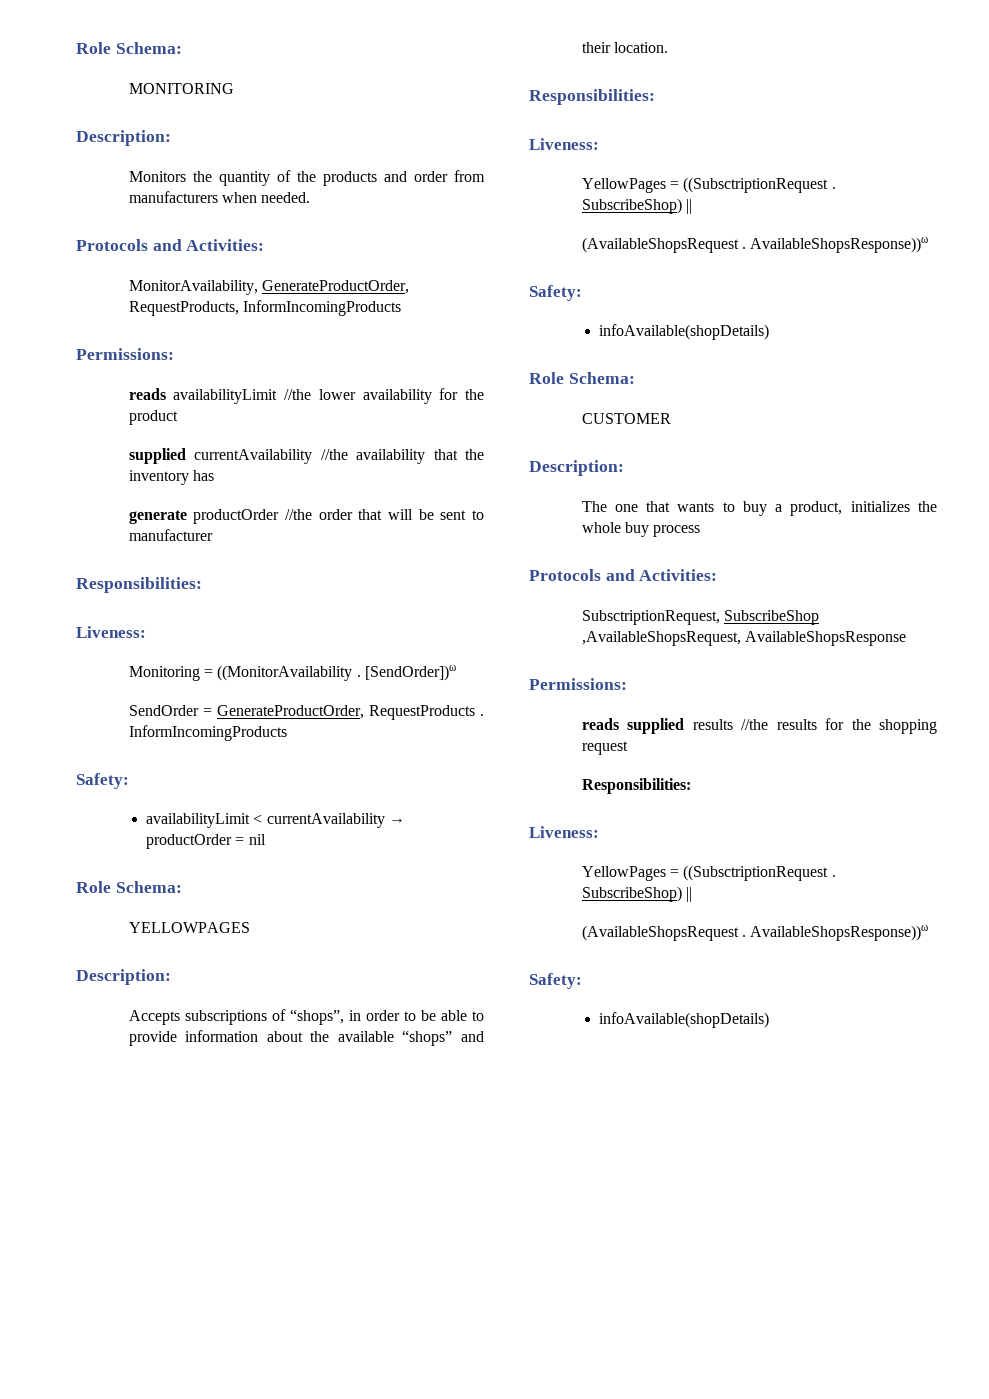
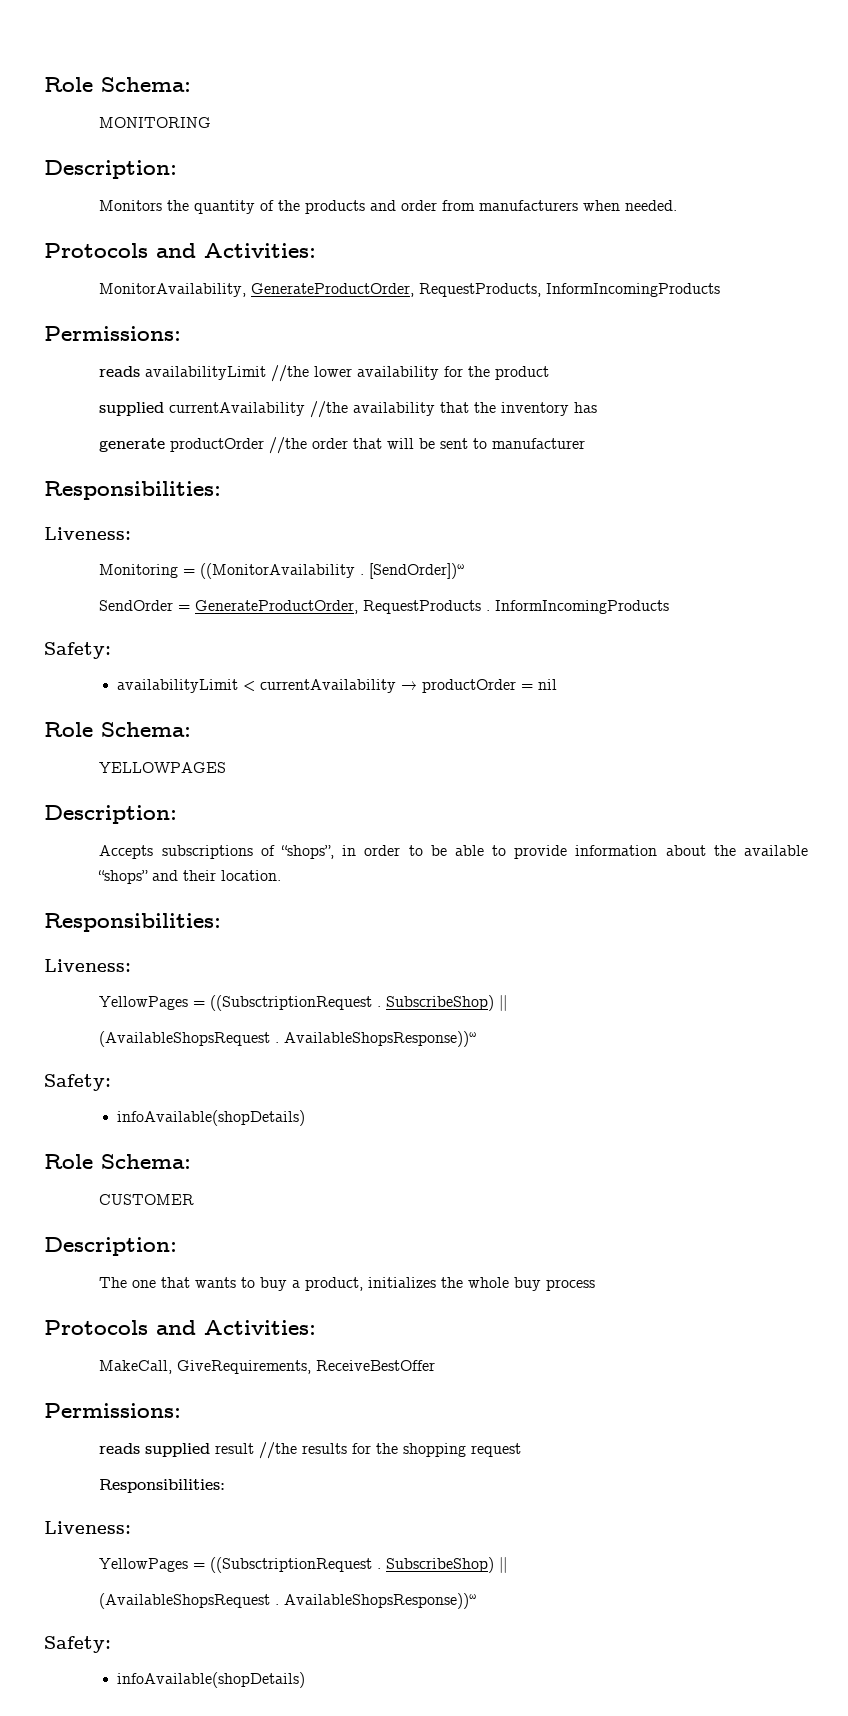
[581,610,819,625] [581,631,906,646] SubsctriptionRequest, SubscribeShop ,AvailableShopsRequest, AvailableShopsResponse -> [99,1360,436,1374] MakeCall, GiveRequirements, ReceiveBestOffer
[692,719,733,730] results -> [215,1443,255,1454] result

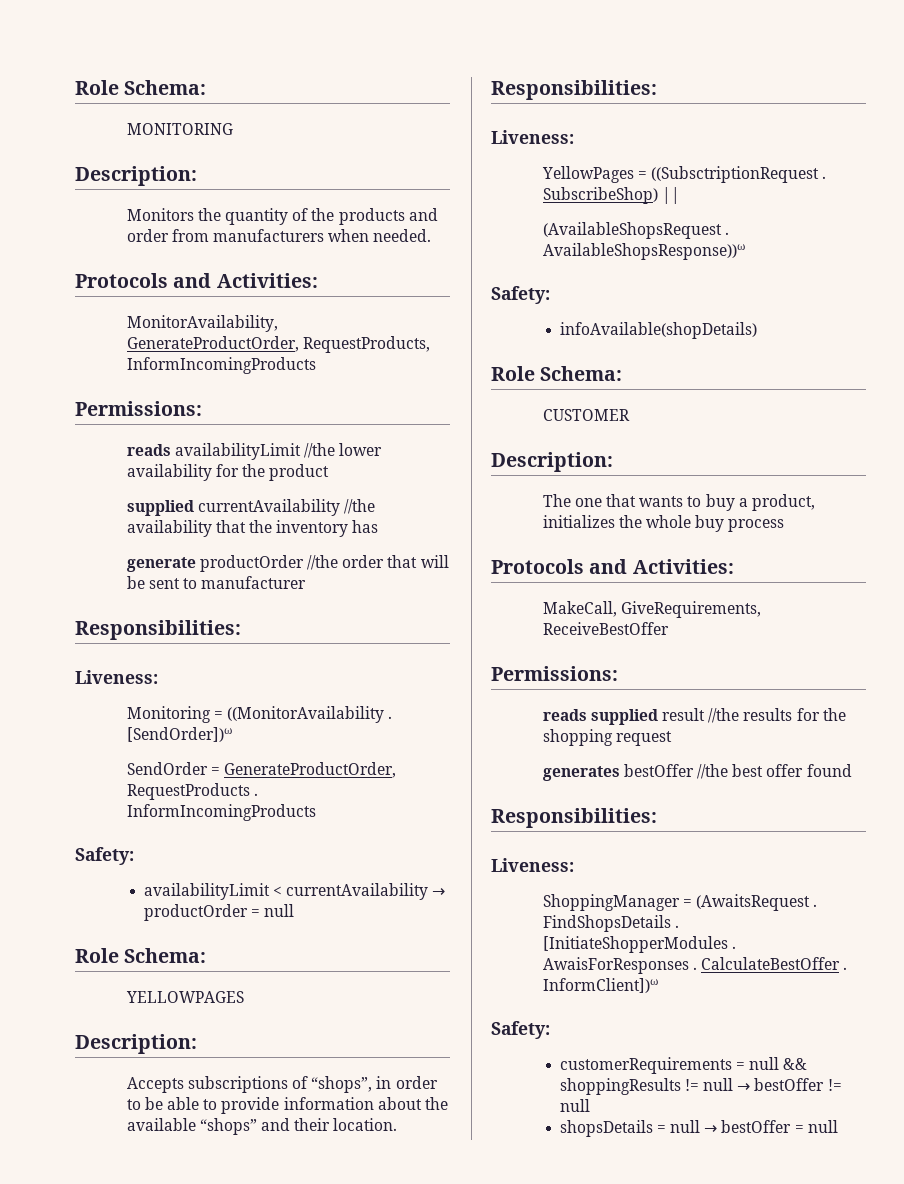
[538,679,558,690] nil -> [264,904,295,917] null
[99,1479,226,1493] [44,1521,131,1534] [99,1557,508,1573] [99,1593,477,1609] [44,1636,111,1653] [117,1672,306,1688] Responsibilities: // Liveness: // YellowPages = ((SubsctriptionRequest . SubscribeShop) || // (AvailableShopsRequest . AvailableShopsResponse))ω // Safety: // infoAvailable(shopDetails) -> [542,764,852,781] [491,808,657,828] [491,858,574,872] [542,894,818,911] [542,915,679,932] [542,936,736,953] [542,957,848,974] [542,978,658,993] [491,1021,550,1039] [559,1057,808,1074] [559,1078,842,1095] [559,1099,590,1112] [559,1120,838,1137] generates bestOffer //the best offer found // Responsibilities: // Liveness: // ShoppingManager = (AwaitsRequest . FindShopsDetails . [InitiateShopperModules . AwaisForResponses . CalculateBestOffer . InformClient])ω // Safety: // customerRequirements = null && shoppingResults != null → bestOffer != null // shopsDetails = null → bestOffer = null

